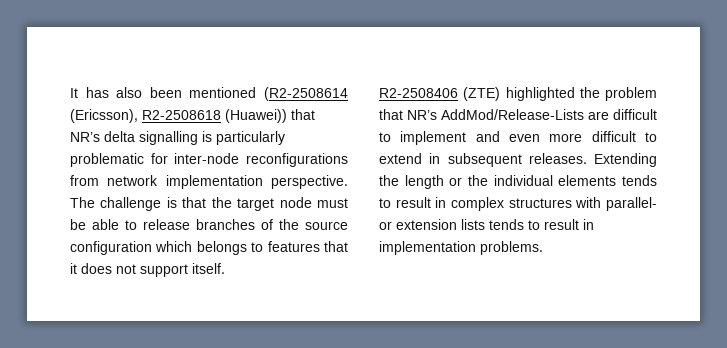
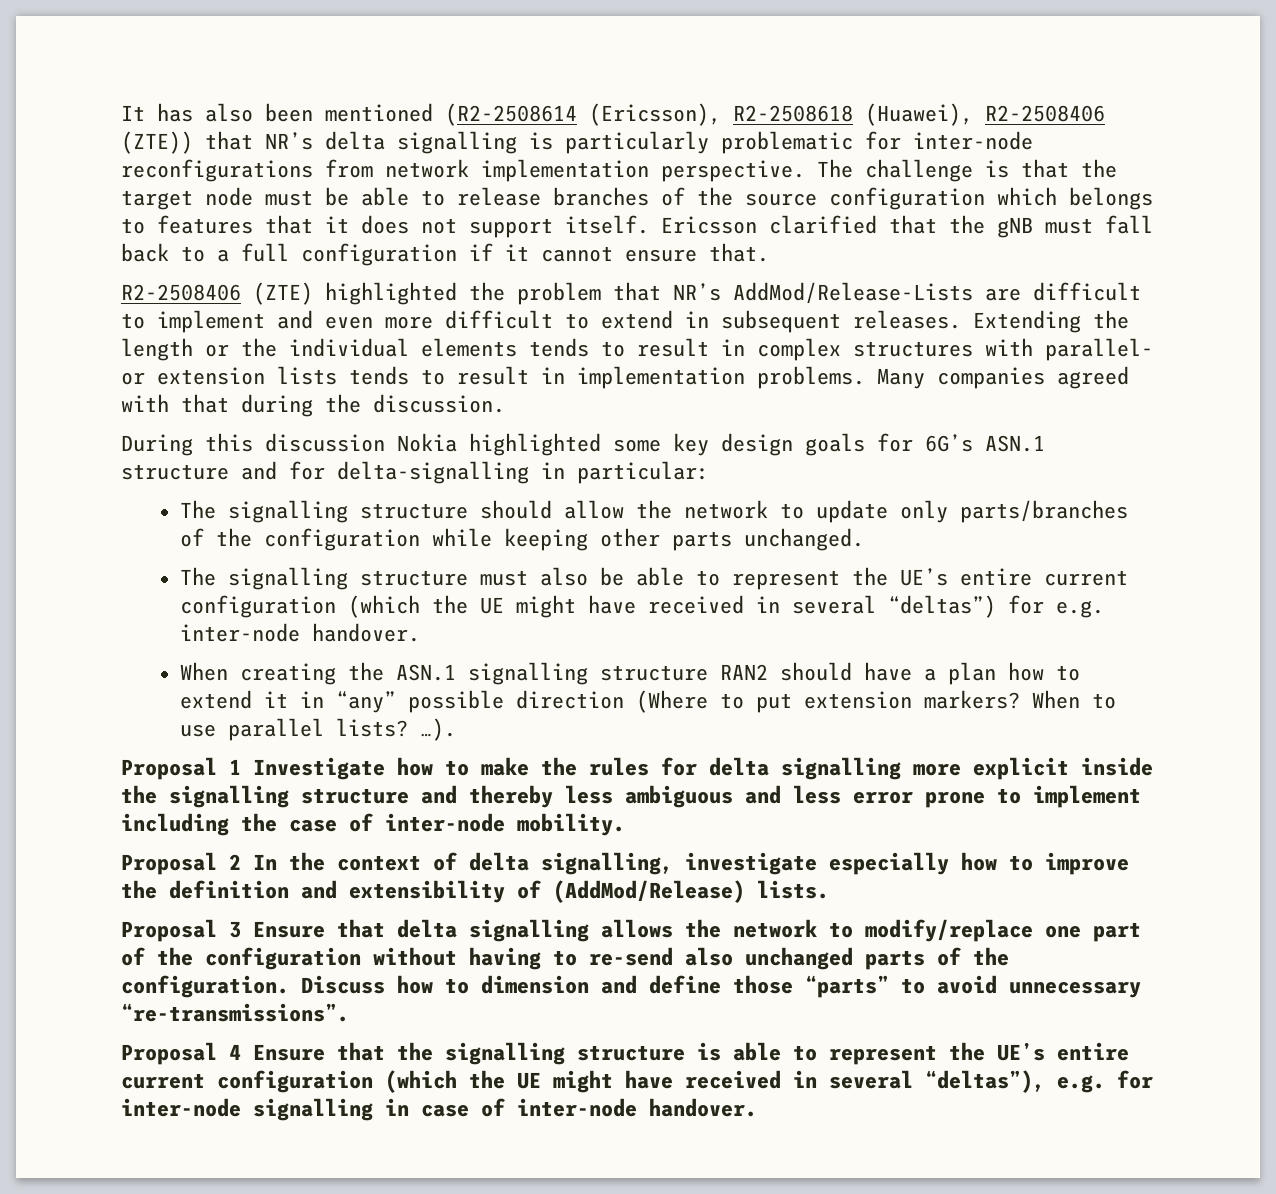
[225,109,287,123] (Huawei)) -> [865,103,1105,126] [121,131,193,154] (Huawei), R2-2508406 (ZTE))
(225, 268) none -> [661,215,1153,238] [121,243,769,266] Ericsson clarified that the gNB must fall back to a full configuration if it cannot ensure that.
(543, 248) none -> [877,366,1129,389] [121,394,505,417] [121,433,1045,456] [121,461,709,484] [180,500,1129,523] [180,528,865,551] [180,567,1129,590] [180,595,1105,618] [180,623,421,642] [180,662,1081,685] [180,690,1117,713] [180,718,457,741] [121,757,1153,780] [121,785,1141,808] [121,813,625,836] [121,852,1129,875] [121,880,829,903] [121,919,1141,942] [121,947,1009,970] [121,975,1141,998] [121,1003,349,1022] [121,1042,1129,1065] [121,1070,1153,1093] [121,1098,757,1121] Many companies agreed with that during the discussion. // During this discussion Nokia highlighted some key design goals for 6G’s ASN.1 structure and for delta-signalling in particular: // The signalling structure should allow the network to update only parts/branches of the configuration while keeping other parts unchanged. // The signalling structure must also be able to represent the UE’s entire current configuration (which the UE might have received in several “deltas”) for e.g. inter-node handover. // When creating the ASN.1 signalling structure RAN2 should have a plan how to extend it in “any” possible direction (Where to put extension markers? When to use parallel lists? …). // Proposal 1 Investigate how to make the rules for delta signalling more explicit inside the signalling structure and thereby less ambiguous and less error prone to implement including the case of inter-node mobility. // Proposal 2 In the context of delta signalling, investigate especially how to improve the definition and extensibility of (AddMod/Release) lists. // Proposal 3 Ensure that delta signalling allows the network to modify/replace one part of the configuration without having to re-send also unchanged parts of the configuration. Discuss how to dimension and define those “parts” to avoid unnecessary “re-transmissions”. // Proposal 4 Ensure that the signalling structure is able to represent the UE’s entire current configuration (which the UE might have received in several “deltas”), e.g. for inter-node signalling in case of inter-node handover.

